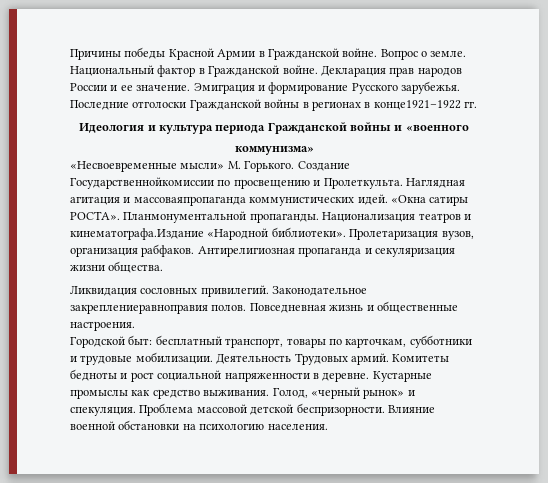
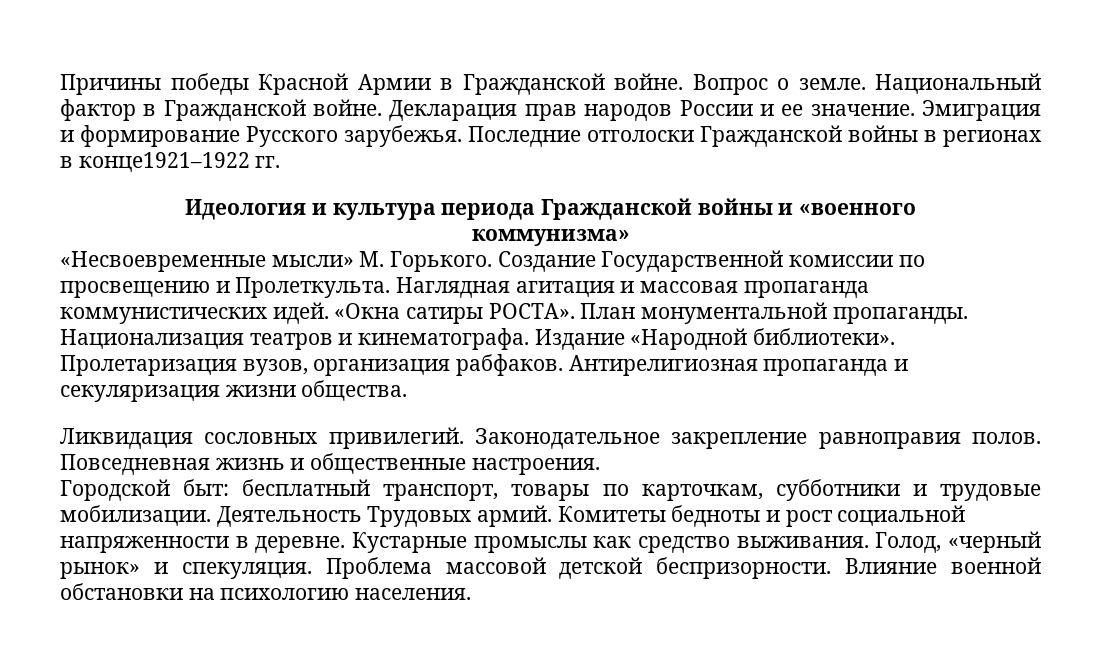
[70,177,214,189] Государственнойкомиссии -> [601,250,894,272] Государственной комиссии
[133,196,246,206] массоваяпропаганда -> [640,281,869,298] массовая пропаганда
[123,211,247,223] Планмонументальной -> [580,302,828,324] План монументальной
[70,228,204,240] кинематографа.Издание -> [358,328,625,350] кинематографа. Издание
[70,304,208,314] закреплениеравноправия -> [671,432,961,449] закрепление равноправия

